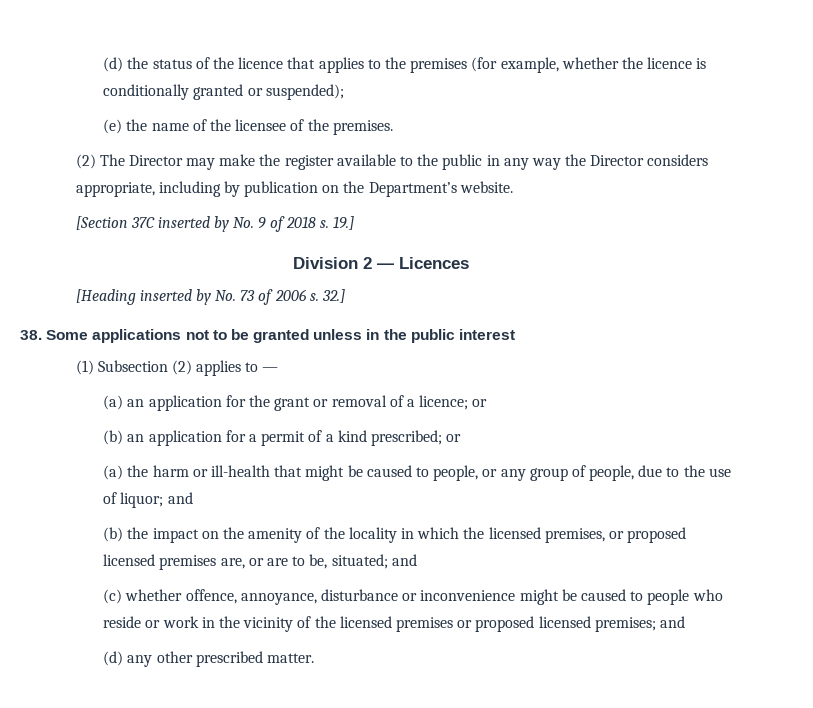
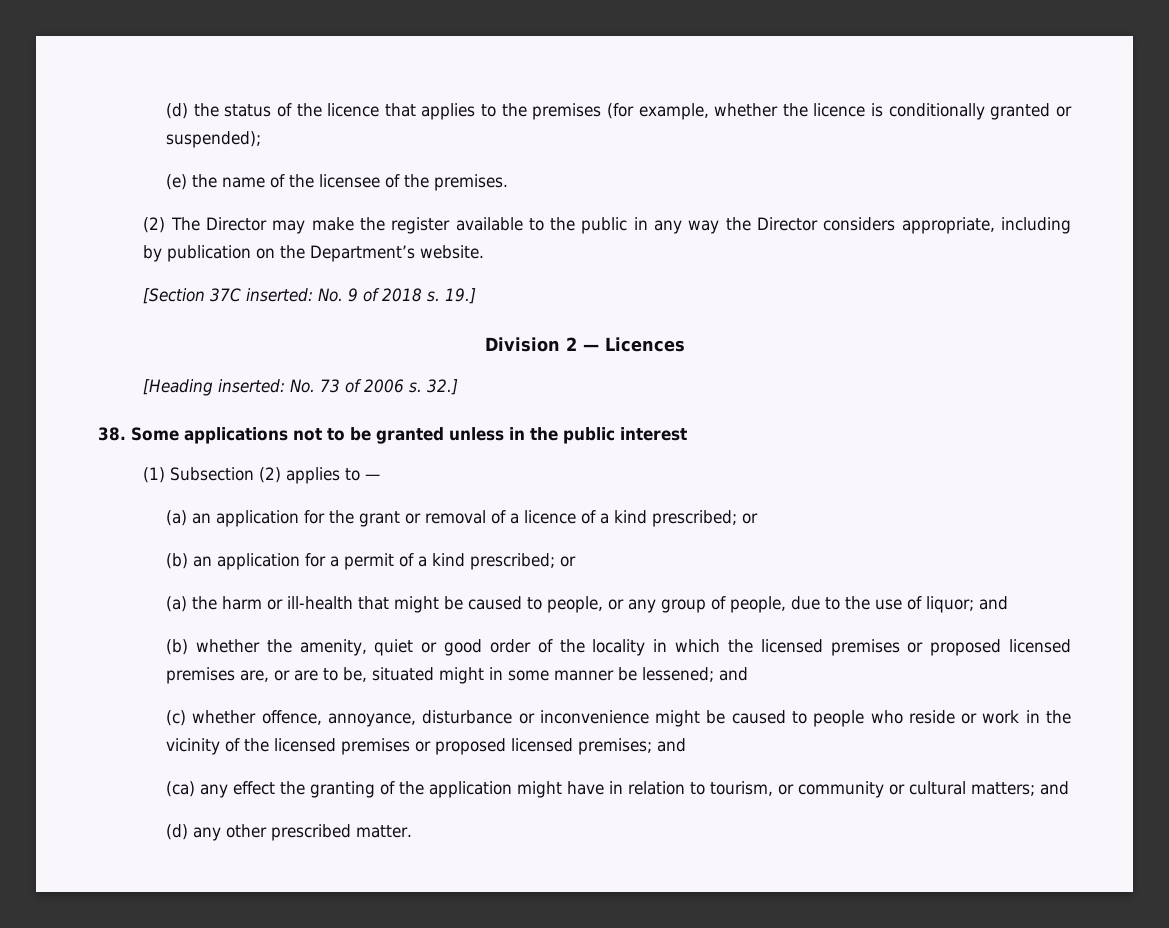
[157,216,230,232] inserted by -> [246,288,314,302] inserted:
[139,289,211,305] inserted by -> [218,379,286,393] inserted:
[419,395,469,410] licence; -> [524,510,738,527] licence of a kind prescribed;
[127,527,303,543] the impact on the amenity -> [195,639,531,656] whether the amenity, quiet or good order
[544,528,605,543] premises, -> [830,639,900,656] premises
[331,554,388,569] situated; -> [372,667,715,684] situated might in some manner be lessened;
(685, 622) none -> [166,781,1070,798] // (ca) any effect the granting of the application might have in relation to tourism, or community or cultural matters; and

